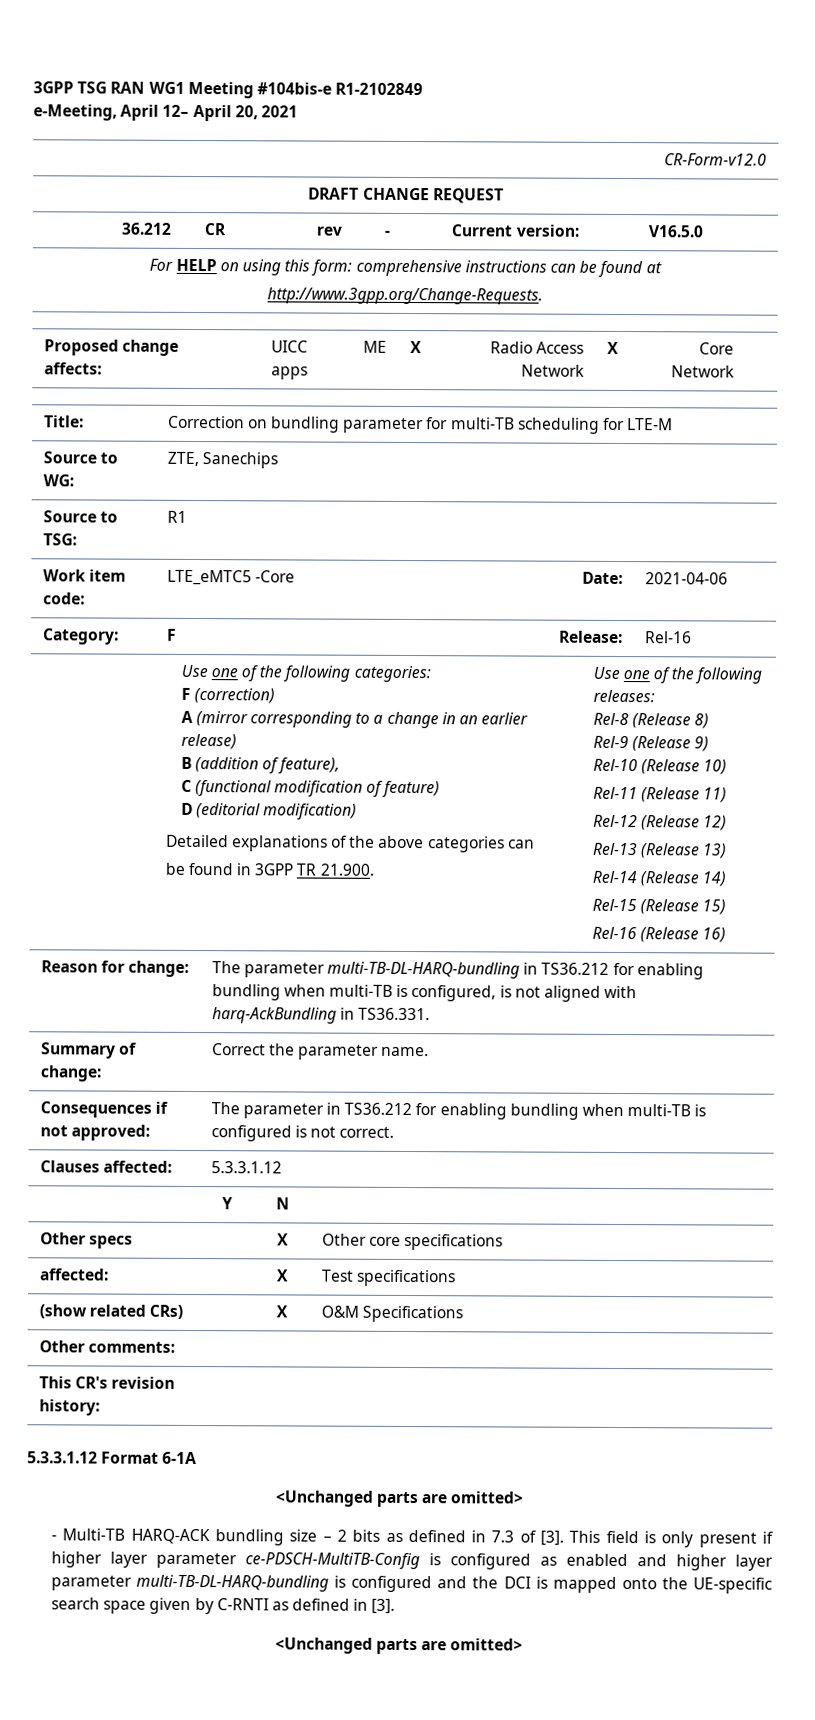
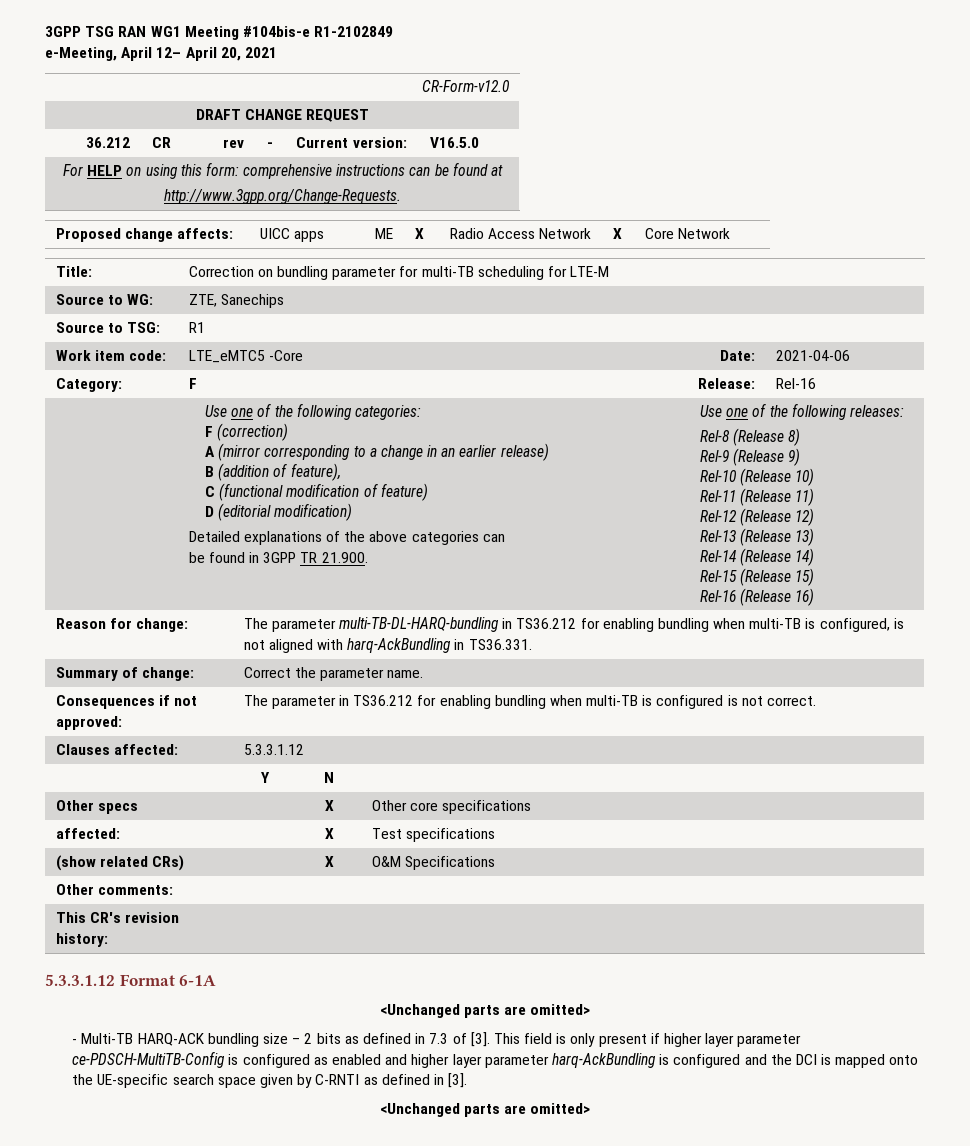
[136,1574,330,1592] multi-TB-DL-HARQ-bundling -> [551,1053,656,1068] harq-AckBundling

